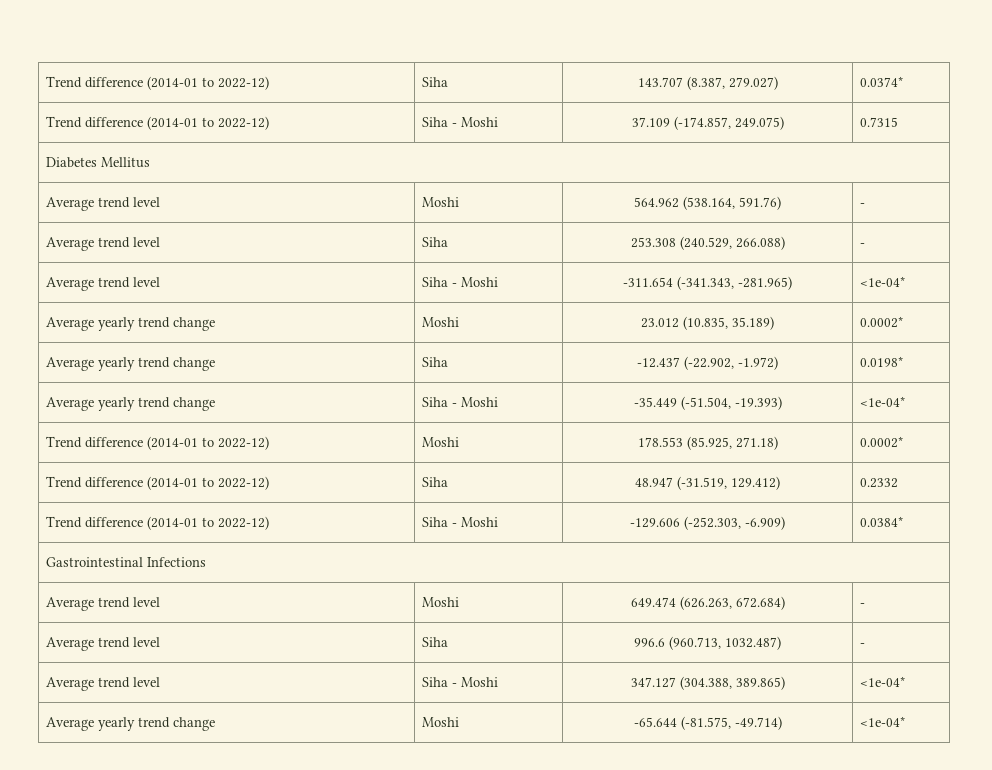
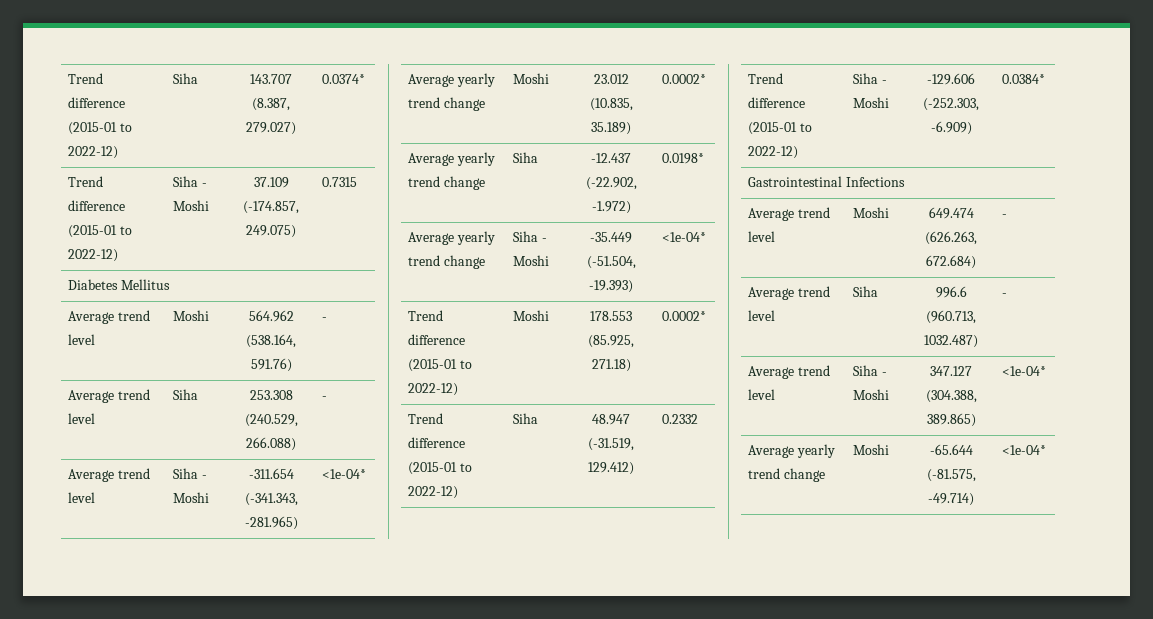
[46,76,199,90] Trend difference (2014-01 -> [67,73,103,84] [67,97,125,108] [67,122,117,135] Trend difference (2015-01
[147,116,199,130] (2014-01 -> [67,225,117,238] (2015-01
[147,436,199,450] (2014-01 -> [407,359,457,372] (2015-01
[147,476,199,490] (2014-01 -> [407,462,457,475] (2015-01
[147,516,199,530] (2014-01 -> [747,122,797,135] (2015-01

